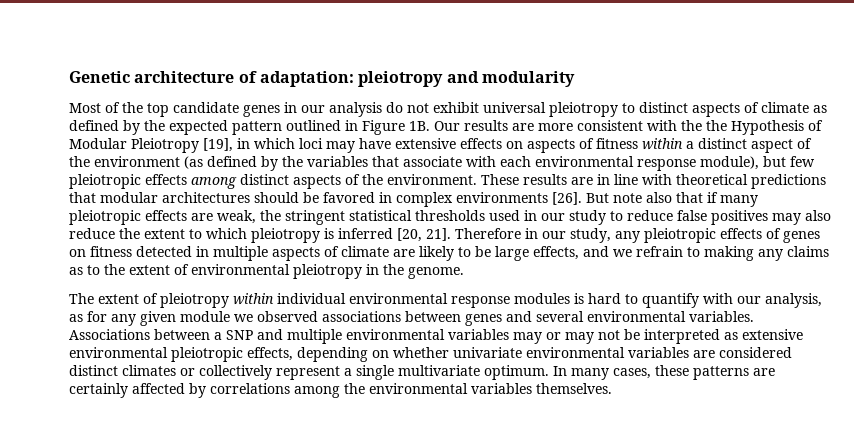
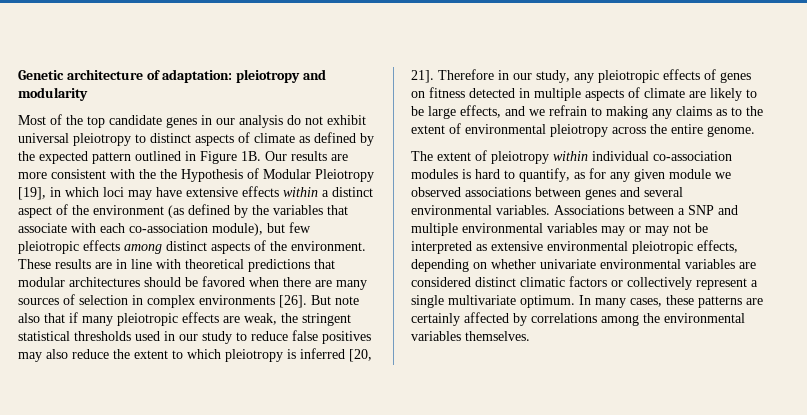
[506,138,638,153] on aspects of fitness -> (279, 191) none
[535,156,696,171] environmental response -> [129,223,208,233] co-association
(375, 197) none -> [249,277,367,290] [18,294,128,305] when there are many sources of selection
[366,264,404,275] in the -> [612,124,703,134] across the entire
[349,293,510,308] environmental response -> [653,151,732,161] co-association
[642,293,822,308] quantify with our analysis, -> [519,168,570,182] quantify,
[122,365,176,376] climates -> [520,276,607,287] climatic factors

